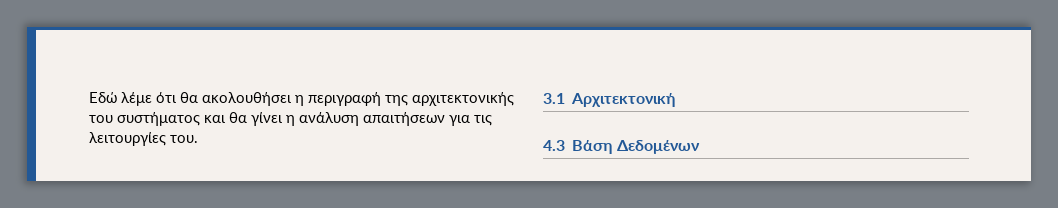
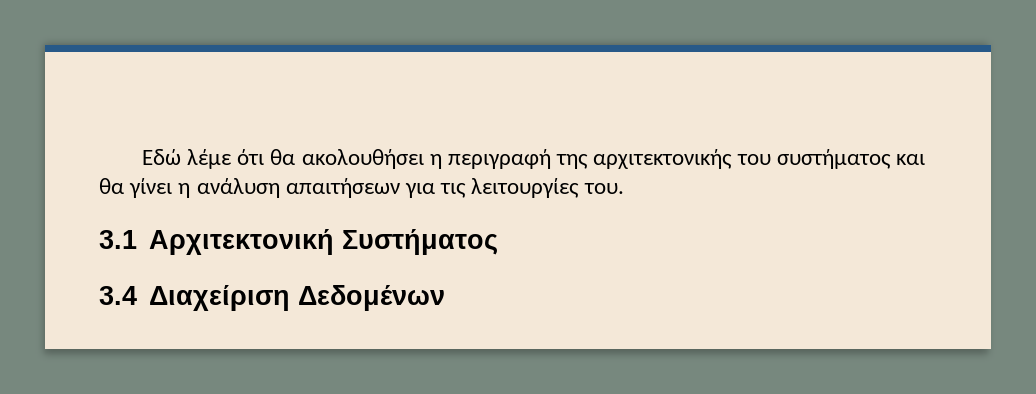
[543,140,613,154] // 4.3 Βάση -> [341,229,498,255] [99,285,290,311] Συστήματος // 3.4 Διαχείριση

